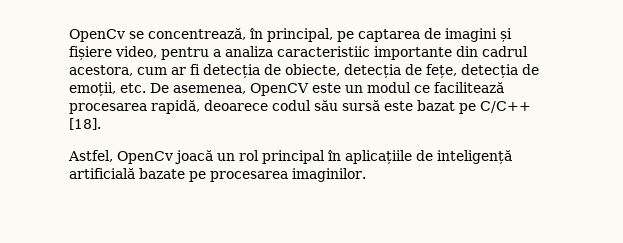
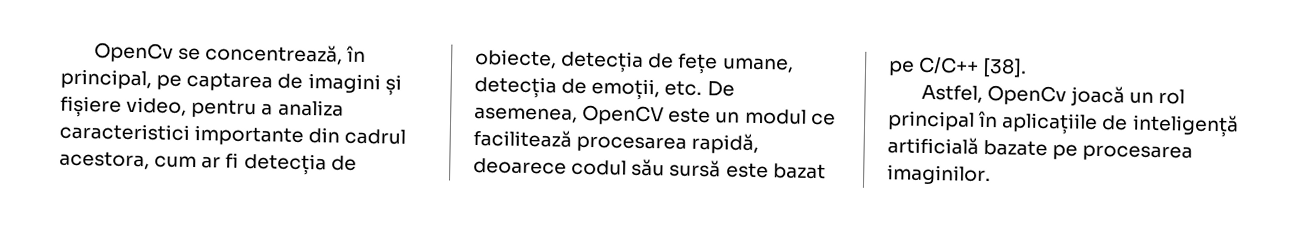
[277,46,370,57] caracteristiic -> [59,122,190,141] caracteristici
[426,64,457,79] fețe, -> [677,53,794,75] fețe umane,
[69,118,101,130] [18]. -> [982,57,1028,78] [38].

